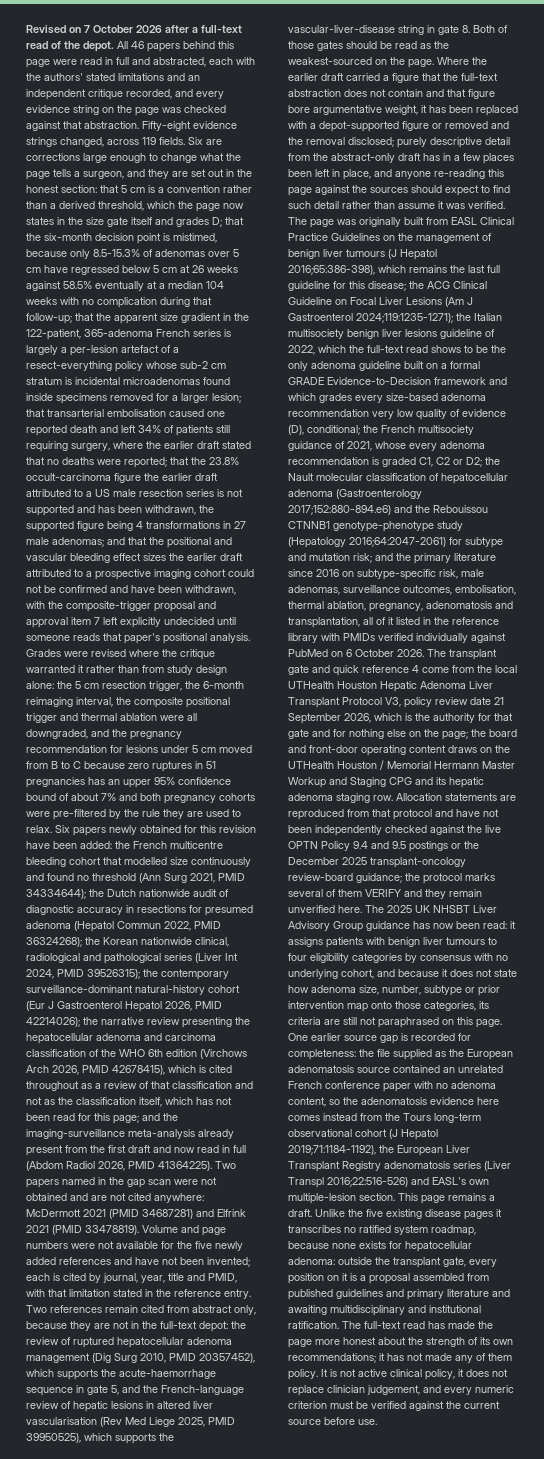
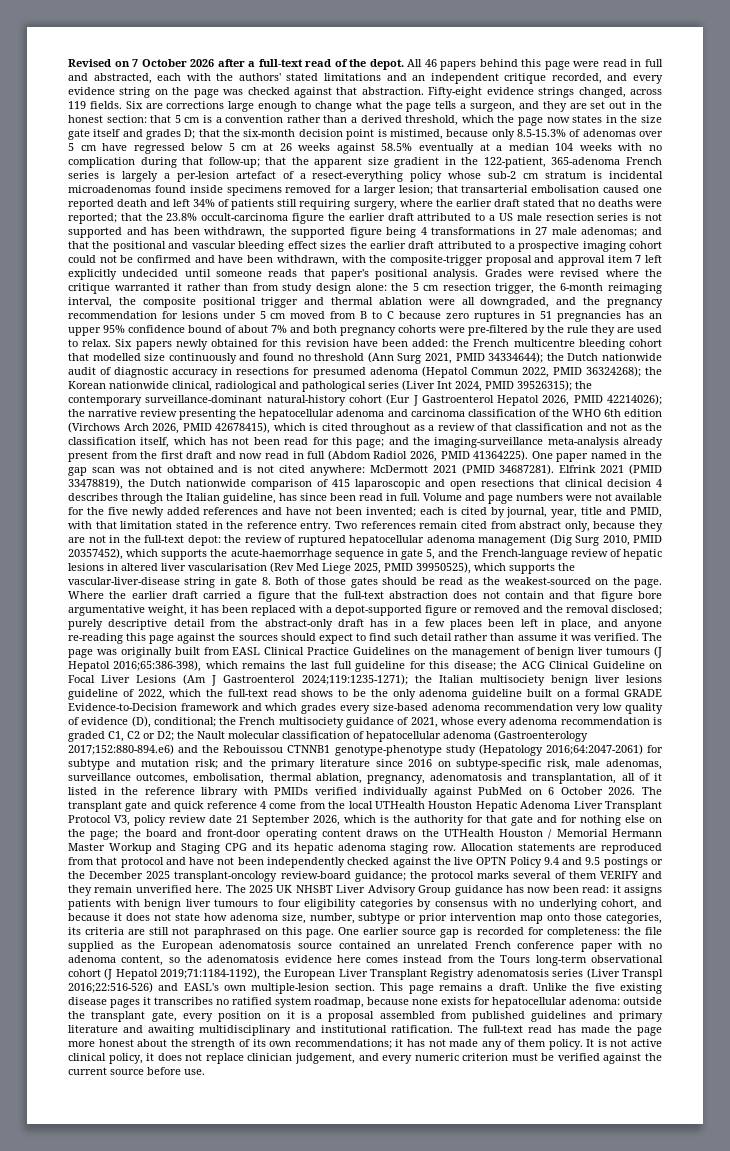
[215,1161,236,1169] [26,1179,59,1188] Two papers -> [531,451,589,462] One paper
[174,1179,198,1185] were -> [119,467,140,473] was
[91,1195,107,1201] are -> [243,465,253,473] is
[142,1209,214,1219] 34687281) and -> [499,464,555,475] 34687281).
[85,1225,139,1235] 33478819). -> [68,478,662,490] [68,493,420,504] 33478819), the Dutch nationwide comparison of 415 laparoscopic and open resections that clinical decision 4 describes through the Italian guideline, has since been read in full.

